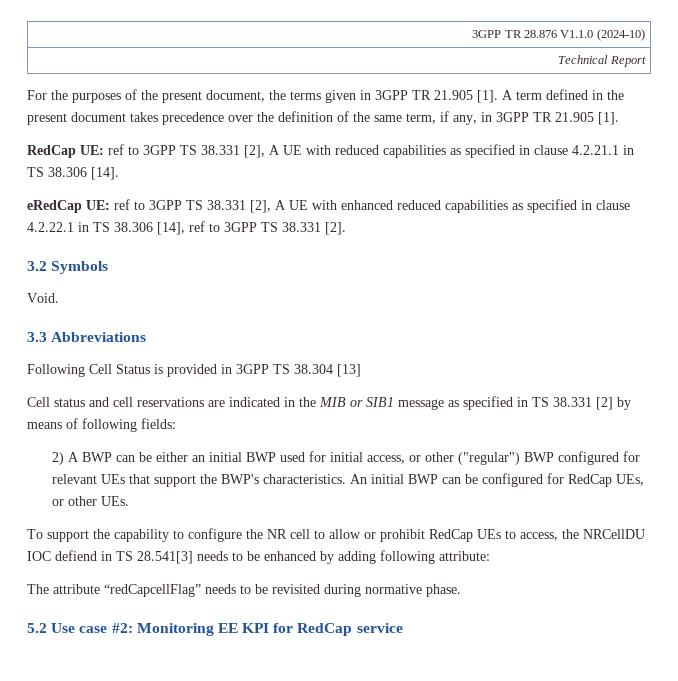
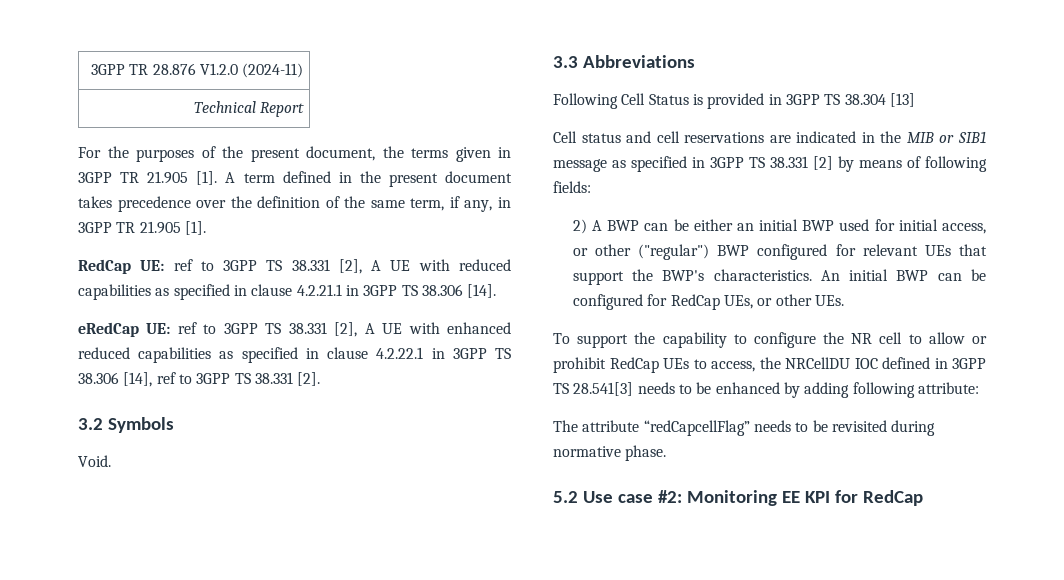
[560,29,645,41] V1.1.0 (2024-10) -> [199,63,304,78] V1.2.0 (2024-11)
(634, 150) none -> [363,285,398,296] 3GPP
(89, 227) none -> [452,348,487,359] 3GPP
(528, 402) none -> [710,157,744,168] 3GPP
[55,550,112,561] defiend in -> [882,357,986,369] defined in 3GPP
[356,623,403,633] service -> (923, 498) none

